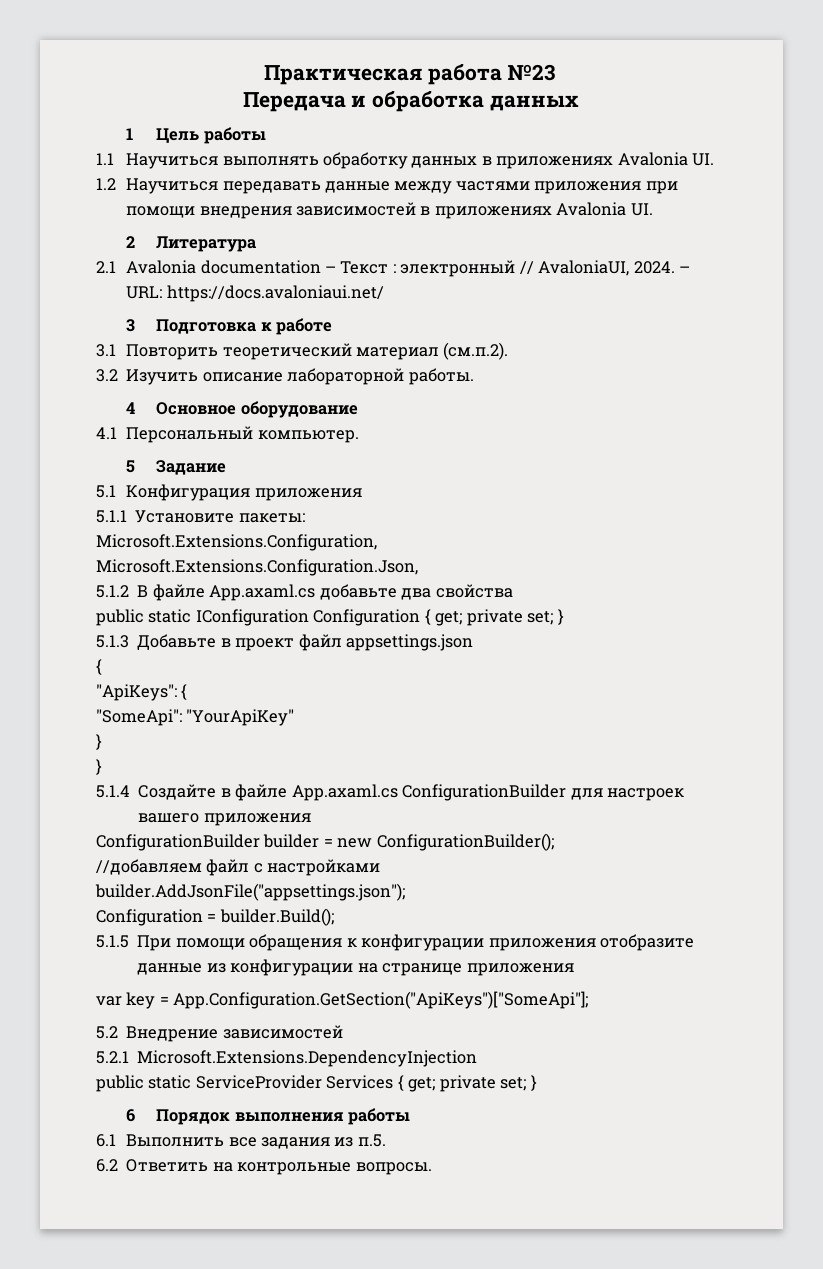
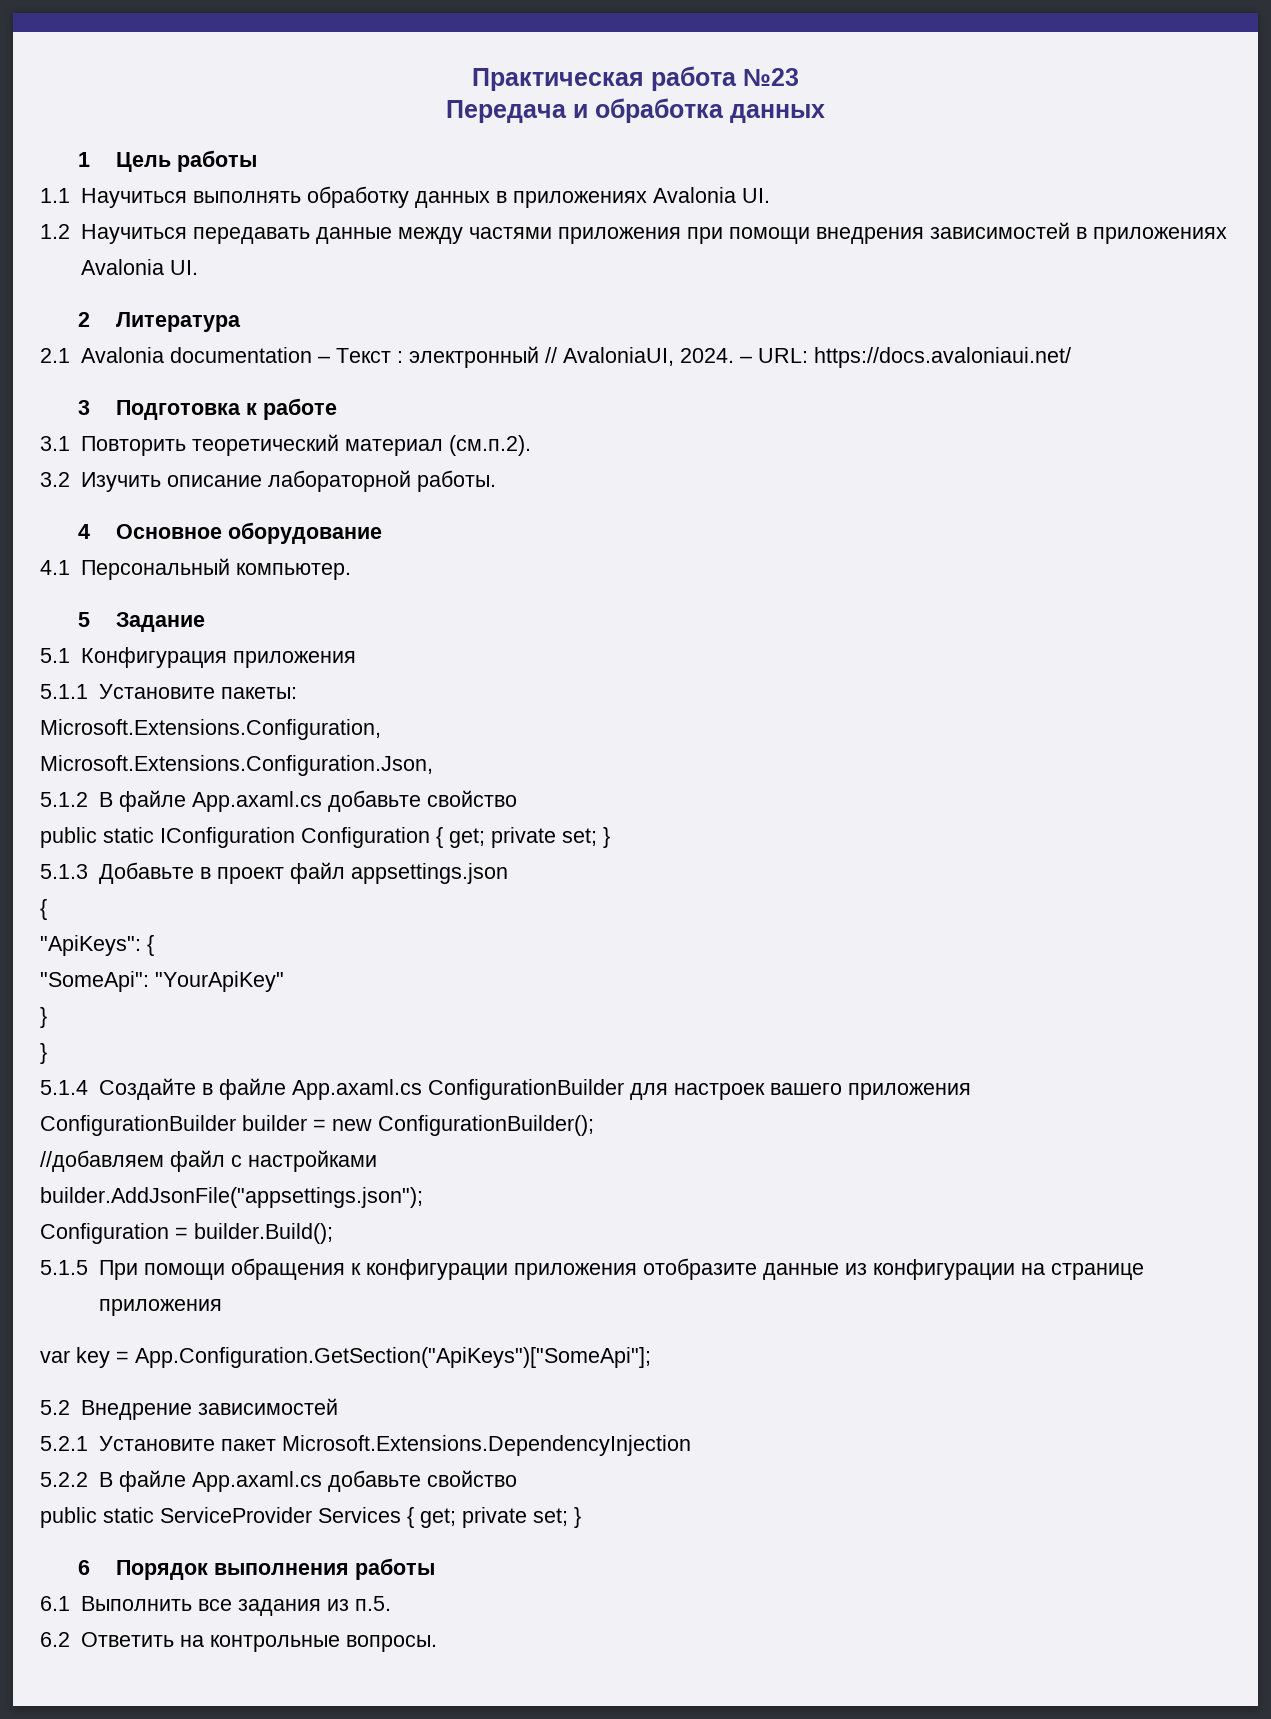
[401,584,513,600] два свойства -> [426,790,517,807] свойство
(129, 1057) none -> [98,1436,276,1451] Установите пакет
(478, 1058) none -> [40,1470,517,1492] // 5.2.2 В файле App.axaml.cs добавьте свойство

